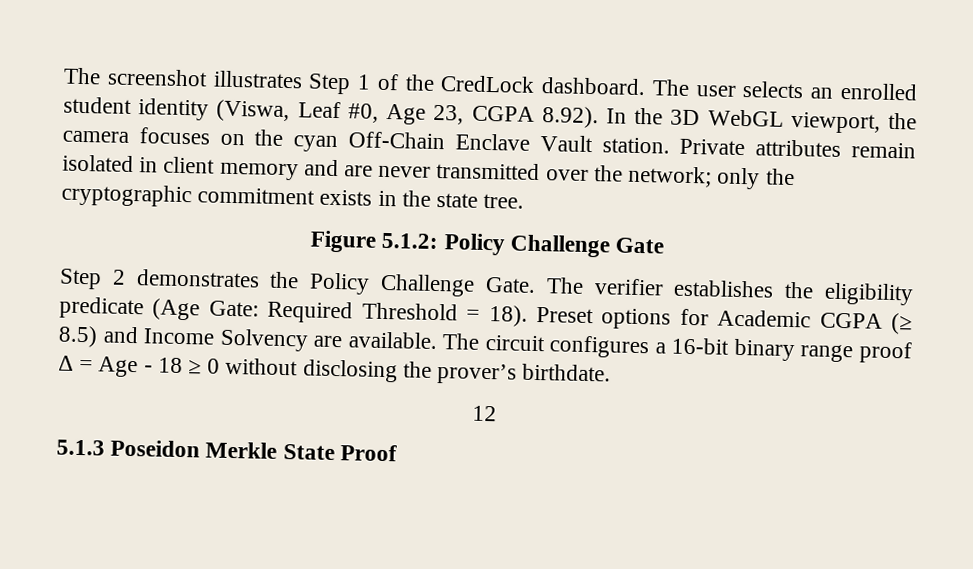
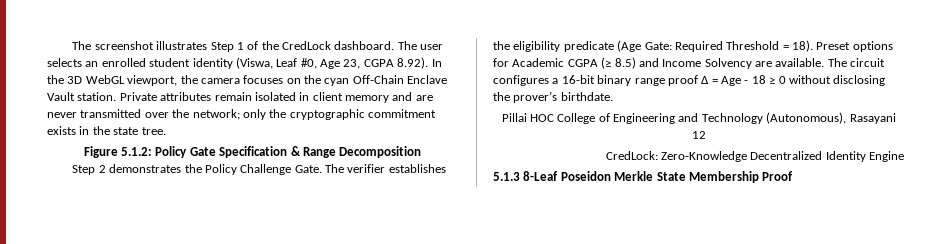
[509,234,610,258] Challenge -> (188, 152) none
(664, 245) none -> [219,146,422,158] Specification & Range Decomposition
[471,405,497,422] 12 -> [501,112,896,124] [691,131,706,139] [605,151,904,162] Pillai HOC College of Engineering and Technology (Autonomous), Rasayani 12 // CredLock: Zero-Knowledge Decentralized Identity Engine
(105, 447) none -> [523,171,559,181] 8-Leaf
(335, 452) none -> [688,171,759,183] Membership

